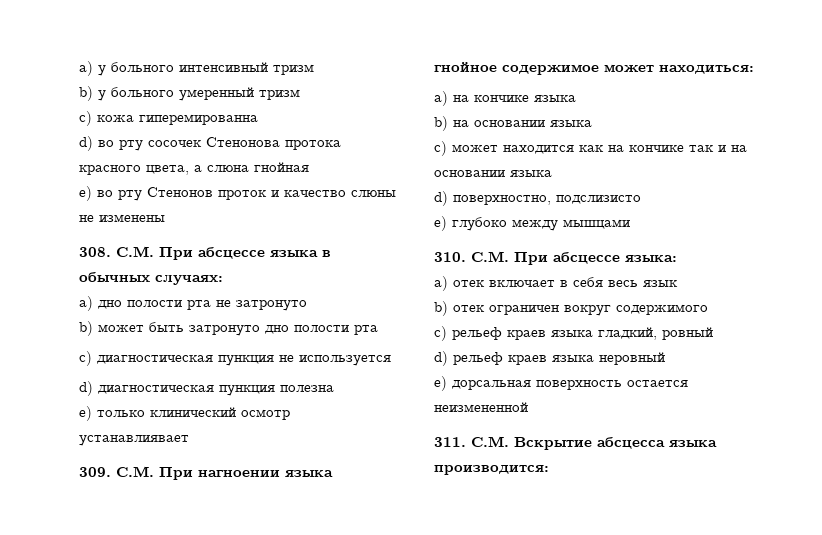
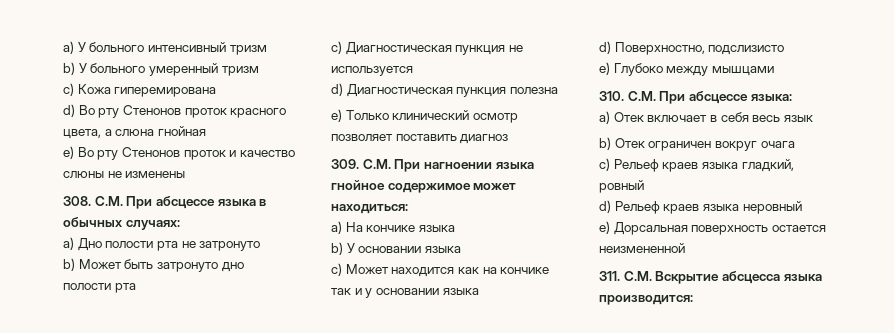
[79,61,106,76] a) у -> [63,41,86,54] a) У
[98,90,106,101] у -> [78,63,87,73] У
[97,114,258,125] [79,136,341,151] кожа гиперемированна // d) во рту сосочек Стенонова протока -> [77,84,217,97] [63,104,227,118] Кожа гиперемирована // d) Во рту Стенонов проток
[97,190,113,197] во -> [77,147,94,157] Во
[98,300,122,309] дно -> [77,238,102,251] Дно
[98,324,144,332] может -> [78,259,122,269] Может
[97,355,213,364] диагностическая -> [345,42,452,55] Диагностическая
[98,385,214,394] диагностическая -> [346,84,453,97] Диагностическая
[97,410,145,417] только -> [345,110,389,120] Только
[79,435,189,446] устанавлиявает -> [331,134,509,144] позволяет поставить диагноз
[453,95,469,102] на -> [345,222,363,232] На
[453,120,469,127] на -> [346,243,355,253] У
[452,144,498,152] может -> [345,264,389,274] Может
[731,145,747,152] на -> [365,288,373,298] у
[453,195,551,205] поверхностно, -> [614,42,705,55] Поверхностно,
[452,217,507,231] глубоко -> [613,63,663,76] Глубоко
[453,280,485,287] отек -> [613,112,644,122] Отек
[453,305,485,312] отек -> [614,138,645,148] Отек
[616,304,708,315] [434,326,502,341] содержимого // c) рельеф -> [760,141,795,148] [599,158,659,172] очага // c) Рельеф
[453,352,503,365] рельеф -> [614,201,660,214] Рельеф
[452,380,531,390] дорсальная -> [613,222,688,235] Дорсальная

